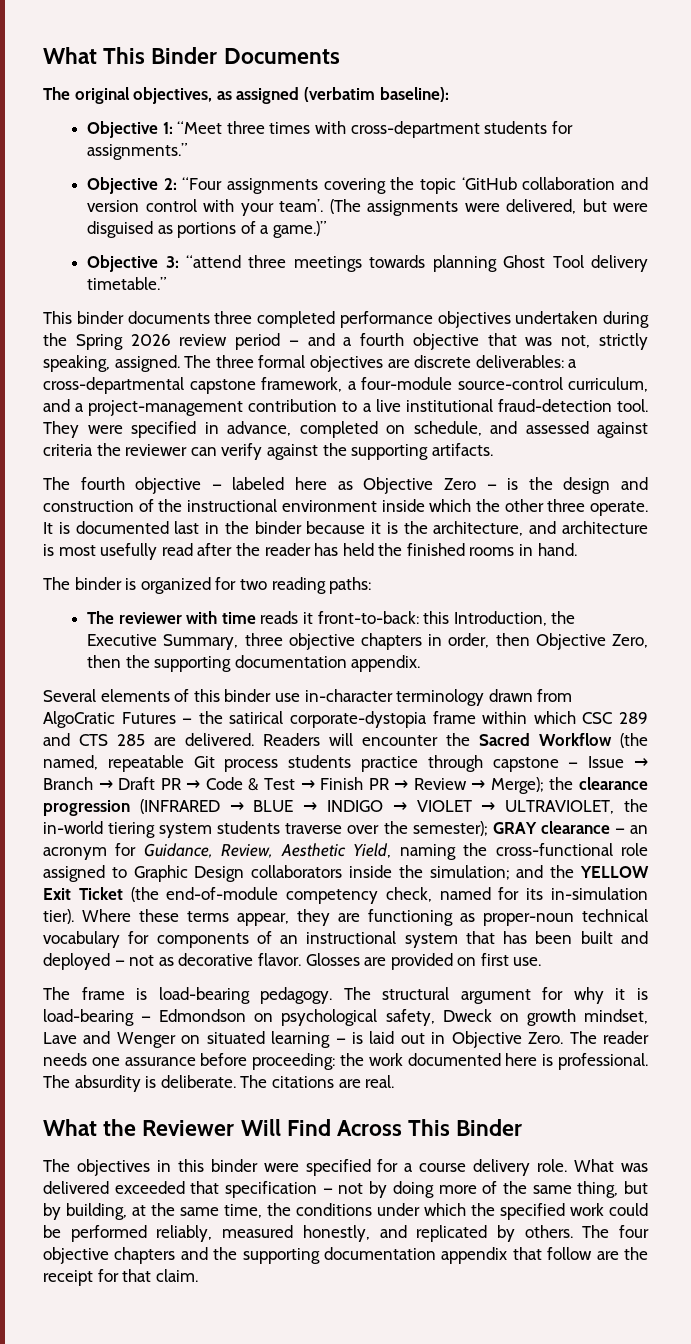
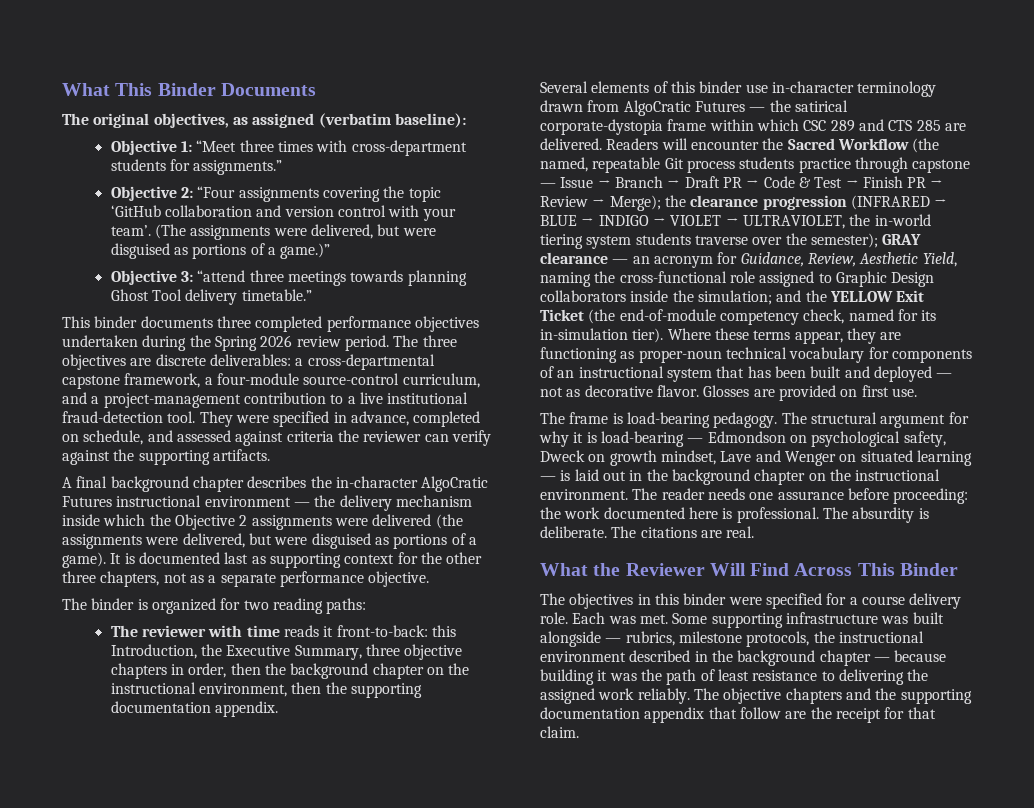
[235,333,648,350] [43,355,180,372] period — and a fourth objective that was not, strictly speaking, assigned. -> [344,335,389,351] period.
[258,355,306,368] formal -> (457, 341) none
[43,477,648,494] [43,499,648,516] [43,521,648,536] [43,543,577,560] The fourth objective — labeled here as Objective Zero — is the design and construction of the instructional environment inside which the other three operate. It is documented last in the binder because it is the architecture, and architecture is most usefully read after the reader has held the finished rooms in hand. -> [62,476,489,492] [62,495,472,511] [62,514,463,530] [62,533,477,549] [62,552,483,568] [62,571,430,587] A final background chapter describes the in-character AlgoCratic Futures instructional environment — the delivery mechanism inside which the Objective 2 assignments were delivered (the assignments were delivered, but were disguised as portions of a game). It is documented last as supporting context for the other three chapters, not as a separate performance objective.
[535,633,648,650] Objective Zero, -> [265,663,470,679] [110,682,288,697] the background chapter on the instructional environment,
[451,1031,564,1048] Objective Zero. -> [646,469,941,485] [540,489,628,500] the background chapter on the instructional environment.
[574,1159,648,1172] [43,1181,648,1198] [43,1203,648,1220] [43,1225,649,1242] What was delivered exceeded that specification — not by doing more of the same thing, but by building, at the same time, the conditions under which the specified work could be performed reliably, measured honestly, and replicated by others. The four -> [572,612,944,628] [540,631,924,647] [540,650,947,666] [540,669,929,685] [540,688,719,704] Each was met. Some supporting infrastructure was built alongside — rubrics, milestone protocols, the instructional environment described in the background chapter — because building it was the path of least resistance to delivering the assigned work reliably. The

